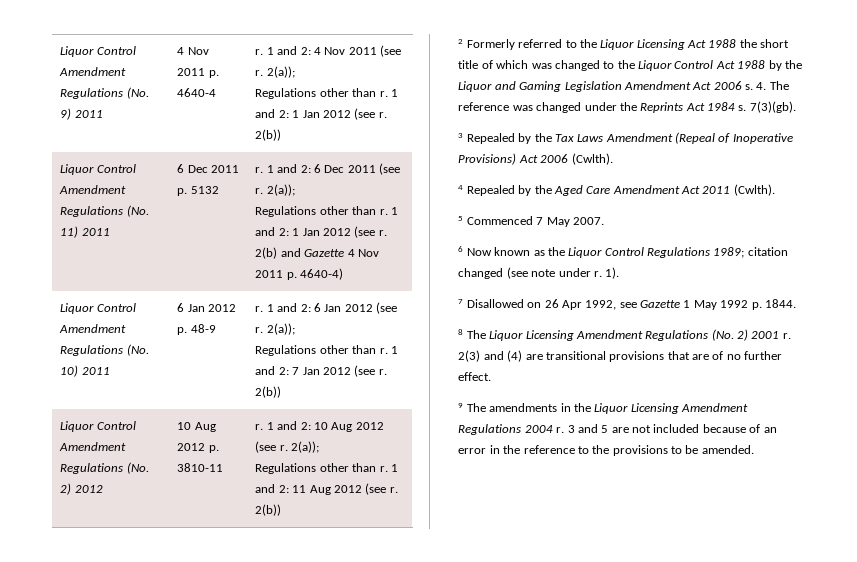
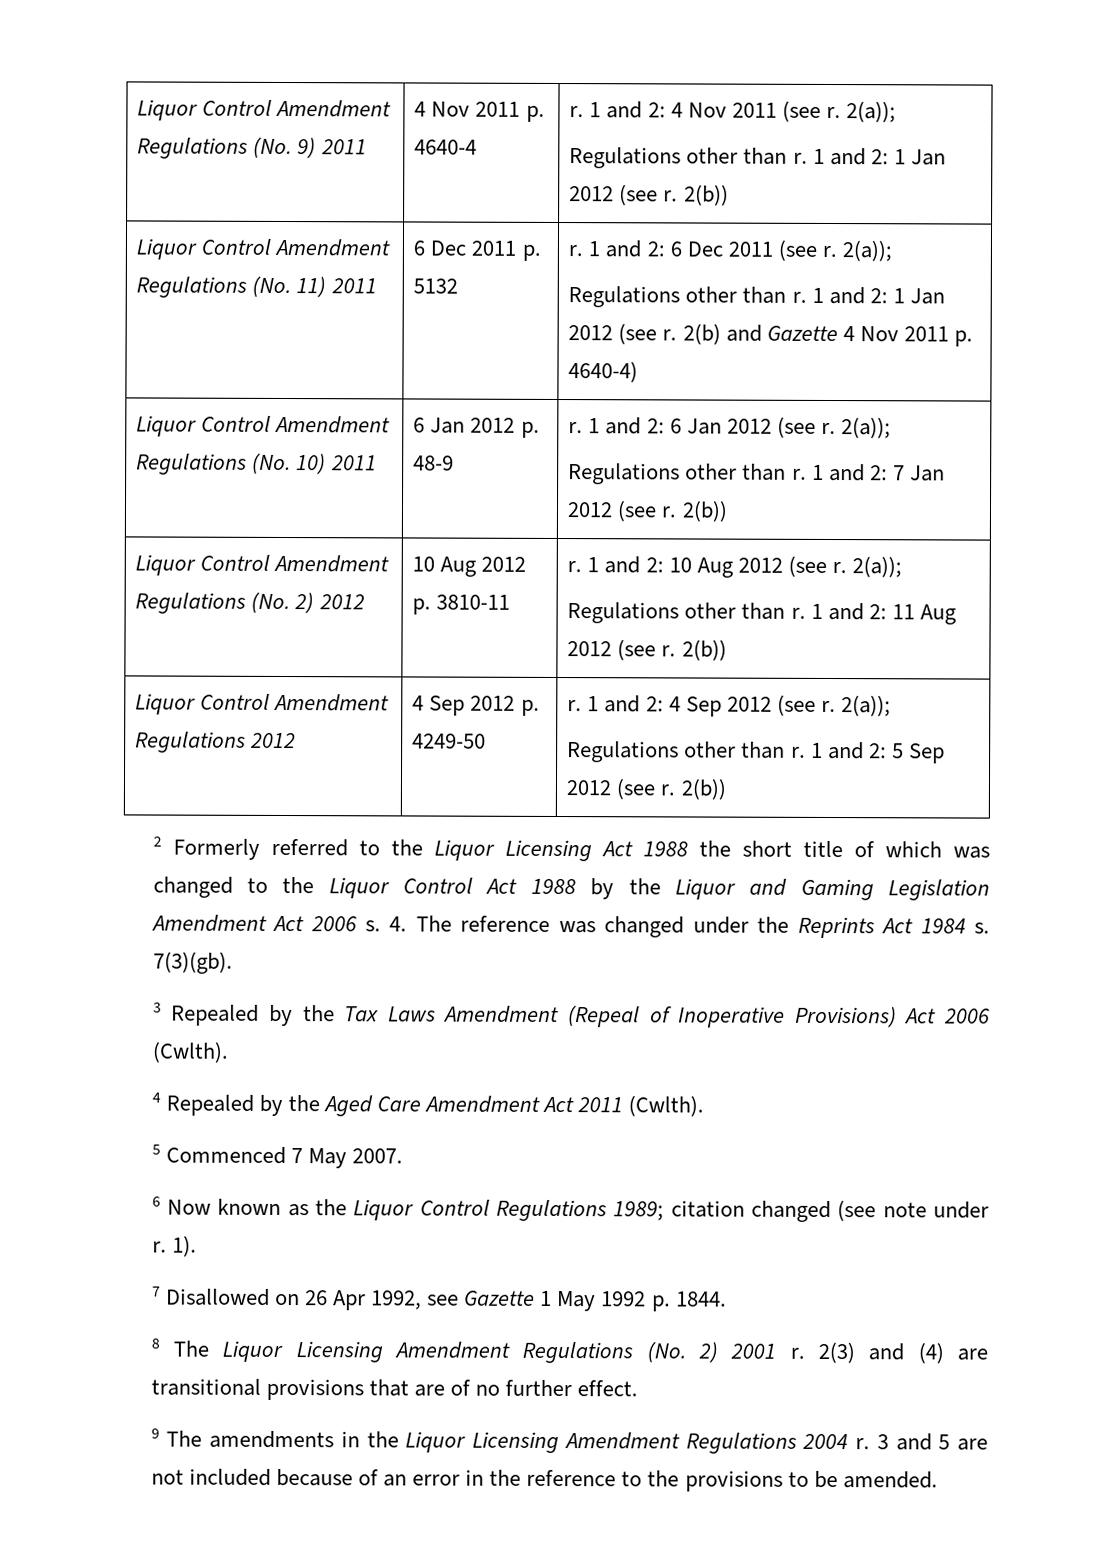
(282, 510) none -> [135,693,390,715] [135,731,297,753] [412,695,540,716] [412,733,487,749] [567,694,891,717] [567,741,945,764] [566,778,727,800] // Liquor Control Amendment Regulations 2012 | 4 Sep 2012 p. 4249-50 | r. 1 and 2: 4 Sep 2012 (see r. 2(a)); // Regulations other than r. 1 and 2: 5 Sep 2012 (see r. 2(b))

